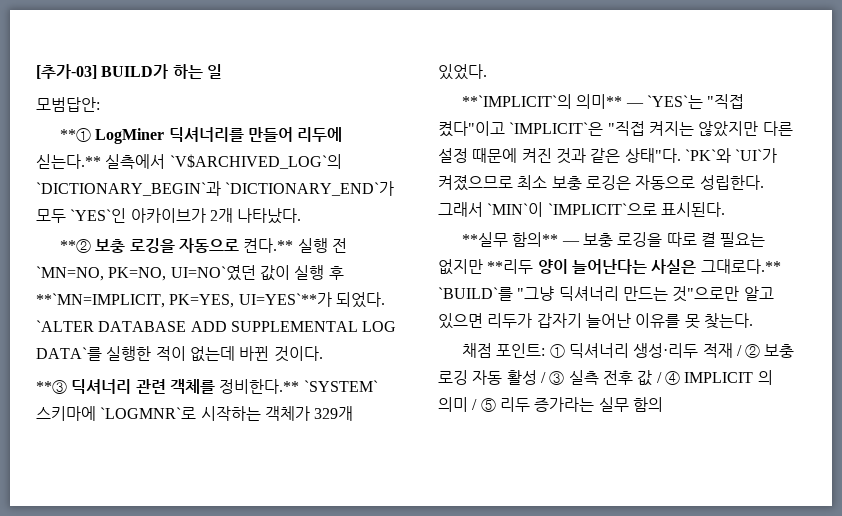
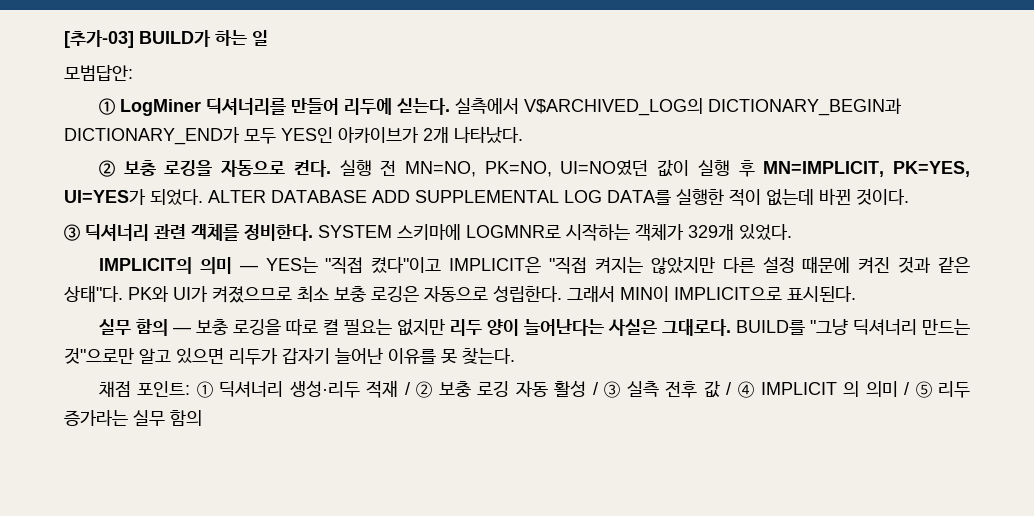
[59,128,91,142] **① -> [98,98,115,115] ①
[36,154,342,169] [36,181,395,196] [36,208,127,223] 싣는다.** 실측에서 `V$ARCHIVED_LOG`의 `DICTIONARY_BEGIN`과 `DICTIONARY_END`가 모두 `YES`인 -> [396,98,902,116] [64,127,333,145] 싣는다. 실측에서 V$ARCHIVED_LOG의 DICTIONARY_BEGIN과 DICTIONARY_END가 모두 YES인
[59,239,91,253] **② -> [98,160,115,177] ②
[243,238,294,253] 켠다.** -> [293,160,331,177] 켠다.
[36,265,344,281] [36,292,385,308] [36,320,94,332] `MN=NO, PK=NO, UI=NO`였던 값이 실행 후 **`MN=IMPLICIT, PK=YES, UI=YES`**가 되었다. `ALTER -> [404,160,970,177] [64,189,266,206] MN=NO, PK=NO, UI=NO였던 값이 실행 후 MN=IMPLICIT, PK=YES, UI=YES가 되었다. ALTER
[36,347,102,361] DATA`를 -> [607,190,671,205] DATA를
[36,380,67,394] **③ -> [64,224,80,241] ③
[219,379,378,394] [36,406,197,421] 정비한다.** `SYSTEM` 스키마에 `LOGMNR`로 -> [244,224,561,241] 정비한다. SYSTEM 스키마에 LOGMNR로
[461,94,703,109] **`IMPLICIT`의 의미** — `YES`는 -> [98,257,318,274] IMPLICIT의 의미 — YES는
[509,122,604,136] `IMPLICIT`은 -> [449,257,542,273] IMPLICIT은
[684,148,778,163] `PK`와 `UI`가 -> [128,286,208,302] PK와 UI가
[487,202,657,217] `MIN`이 `IMPLICIT`으로 -> [620,286,782,302] MIN이 IMPLICIT으로
[461,232,559,247] **실무 함의** -> [98,319,168,336] 실무 함의
[487,259,534,274] **리두 -> [449,319,482,336] 리두
[700,259,781,274] [438,287,513,301] 그대로다.** `BUILD`를 -> [661,319,805,336] 그대로다. BUILD를

